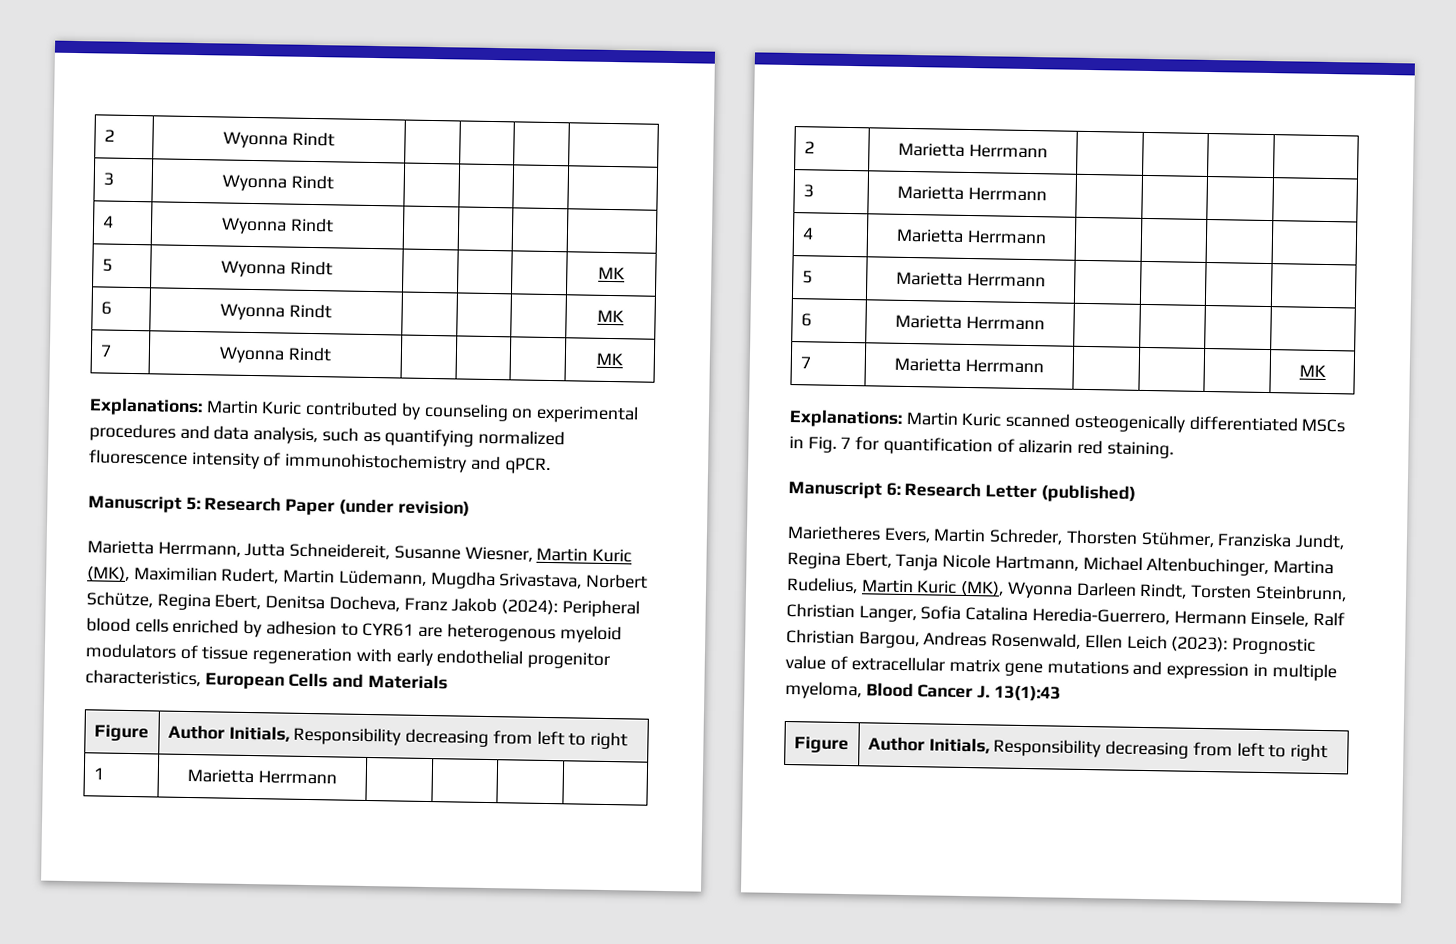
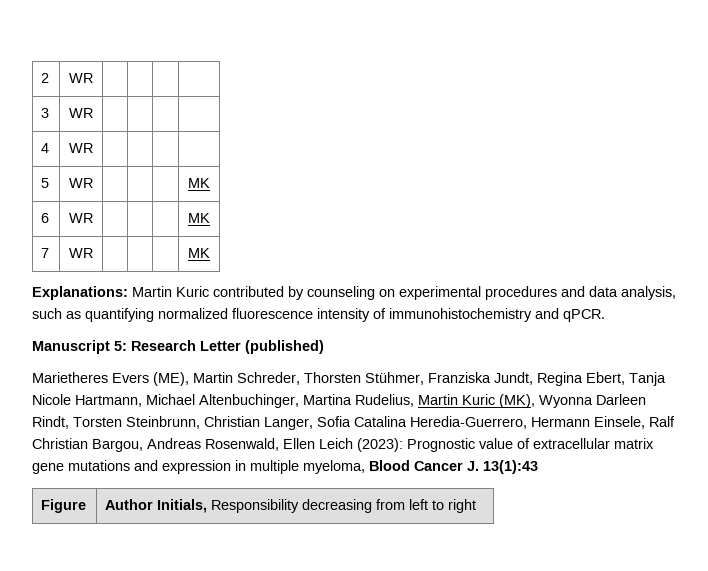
[103,129,115,142] [223,131,335,149] [102,172,114,186] [222,174,334,192] [102,215,114,228] [221,217,334,235] [101,258,113,272] [221,260,333,278] 2 | Wyonna Rindt | | | | // 3 | Wyonna Rindt | | | | // 4 | Wyonna Rindt | | | | // 5 | Wyonna Rindt -> [41,73,50,83] [69,73,93,83] [41,108,50,118] [69,108,93,118] [41,143,50,153] [69,143,93,153] [41,178,50,188] [69,178,93,188] 2 | WR | | | | // 3 | WR | | | | // 4 | WR | | | | // 5 | WR
[220,303,332,321] Wyonna Rindt -> [69,213,93,223] WR
[219,346,332,364] Wyonna Rindt -> [69,248,93,258] WR
[285,498,470,517] [87,540,633,563] [87,566,649,590] [86,591,640,618] [86,617,622,644] [85,643,611,670] [85,669,448,690] [93,724,149,742] [167,724,629,750] [92,767,104,780] [187,768,337,785] [803,141,815,154] [898,142,1048,159] [802,184,814,198] [897,185,1047,202] [801,227,814,240] [896,228,1047,245] [801,270,813,284] [896,271,1046,288] [800,313,812,327] [895,314,1045,331] [799,356,811,369] [894,357,1044,374] [1298,364,1326,378] [789,409,1346,433] [789,436,1174,459] [788,481,982,499] Paper (under revision) // Marietta Herrmann, Jutta Schneidereit, Susanne Wiesner, Martin Kuric (MK), Maximilian Rudert, Martin Lüdemann, Mugdha Srivastava, Norbert Schütze, Regina Ebert, Denitsa Docheva, Franz Jakob (2024): Peripheral blood cells enriched by adhesion to CYR61 are heterogenous myeloid modulators of tissue regeneration with early endothelial progenitor characteristics, European Cells and Materials // Figure | Author Initials, Responsibility decreasing from left to right // 1 | Marietta Herrmann | | | | // 2 | Marietta Herrmann | | | | // 3 | Marietta Herrmann | | | | // 4 | Marietta Herrmann | | | | // 5 | Marietta Herrmann | | | | // 6 | Marietta Herrmann | | | | // 7 | Marietta Herrmann | | | | MK // Explanations: Martin Kuric scanned osteogenically differentiated MSCs in Fig. 7 for quantification of alizarin red staining. // Manuscript 6: Research -> (196, 345) none
[883,527,931,543] Evers, -> [112,372,189,386] Evers (ME),

